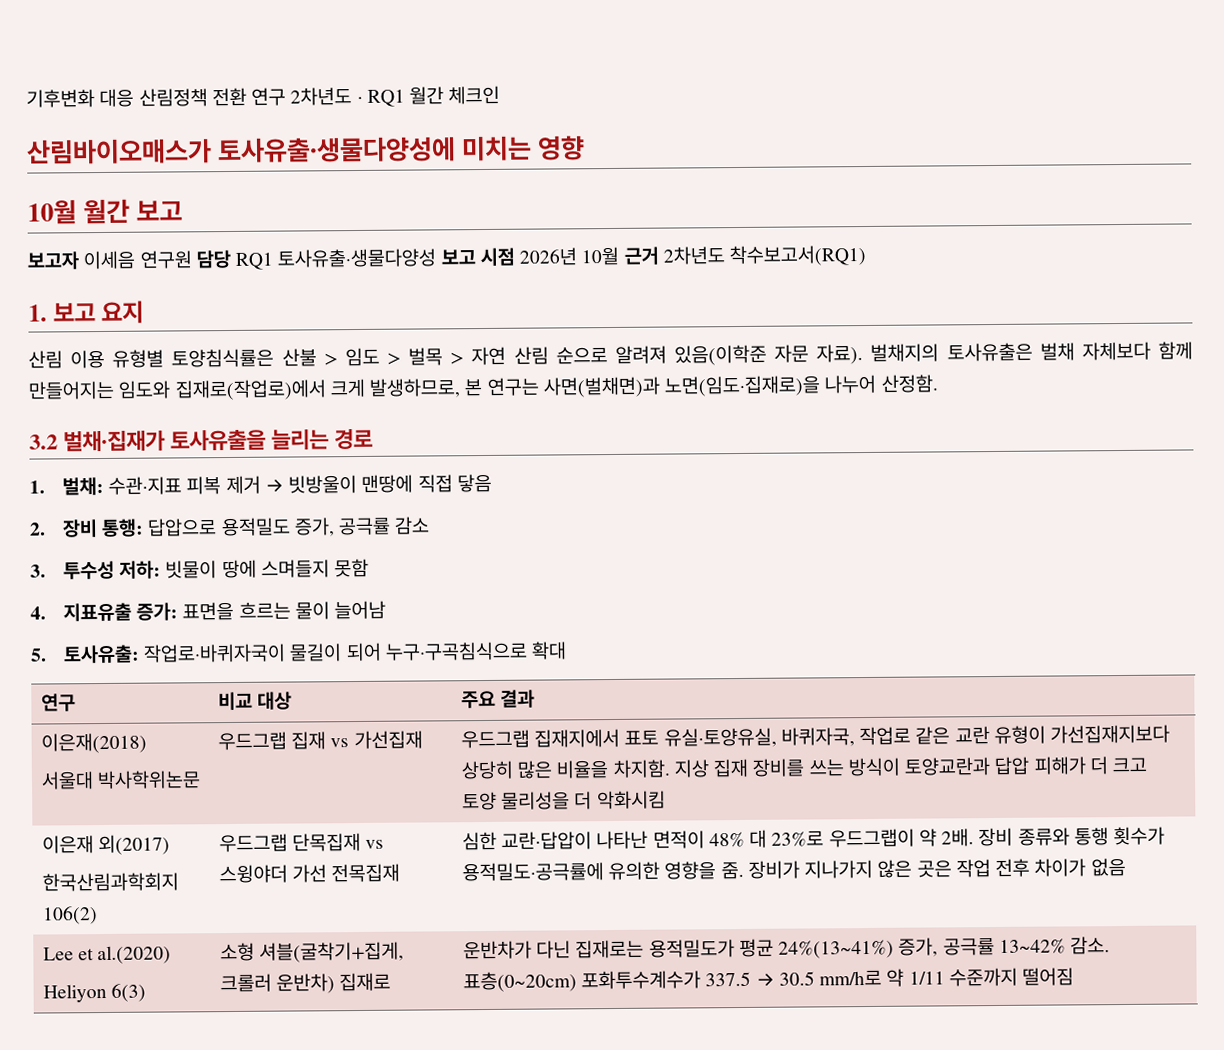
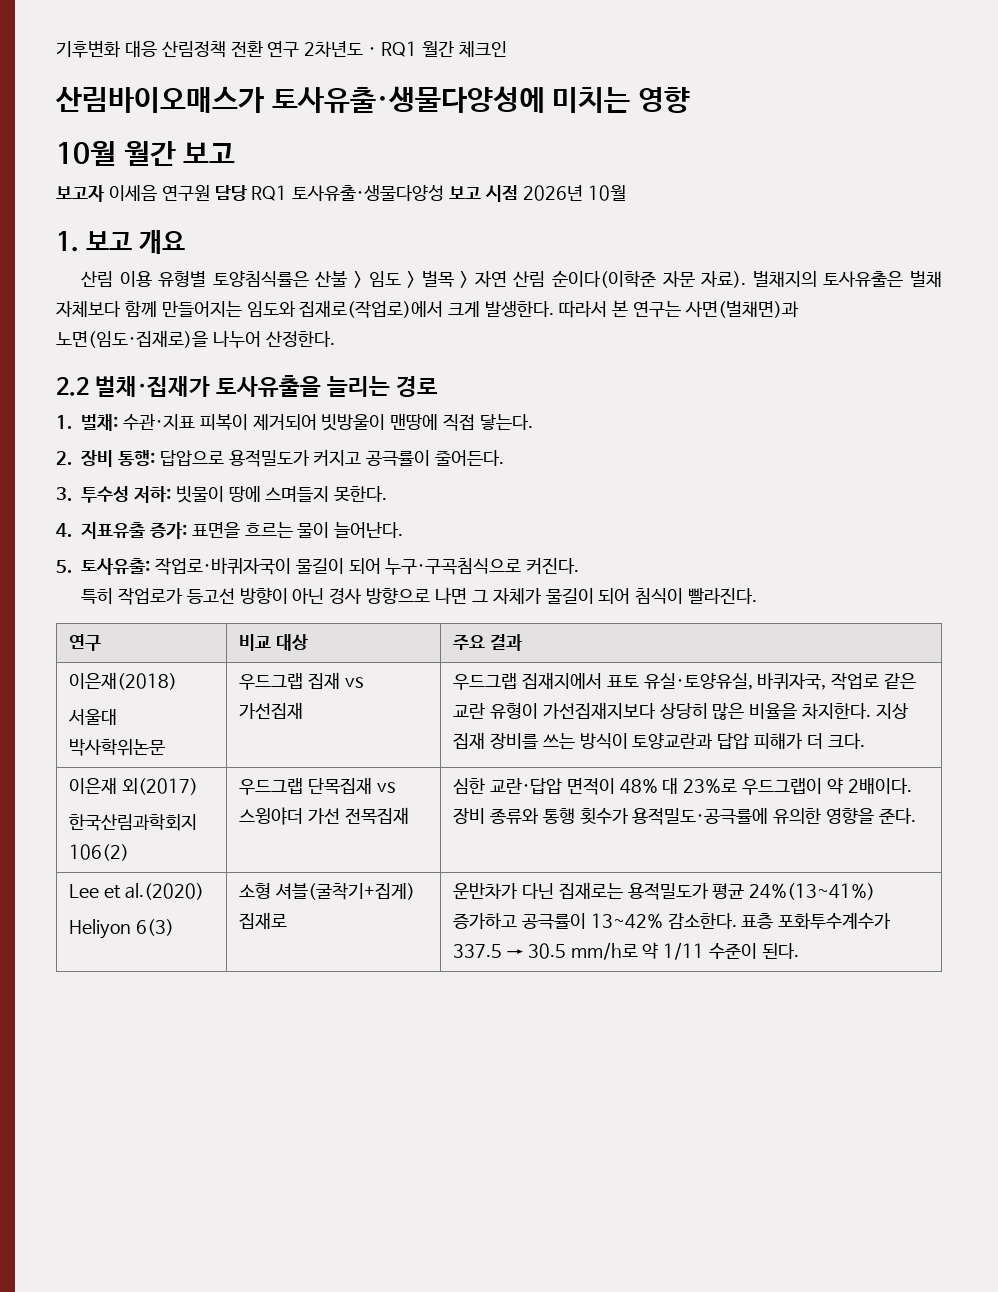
[623,244,867,267] 근거 2차년도 착수보고서(RQ1) -> (626, 193) none
[101,300,145,325] 요지 -> [138,230,185,254] 개요
[555,344,767,366] 순으로 알려져 있음(이학준 -> [552,270,657,288] 순이다(이학준
[369,378,461,398] 발생하므로, -> [485,301,608,318] 발생한다. 따라서
[880,374,938,393] [29,434,58,450] 산정함. // 3.2 -> [265,331,335,347] [56,377,89,396] 산정한다. // 2.2
[186,475,284,495] 피복 제거 → -> [199,414,317,430] 피복이 제거되어
[456,473,492,493] 닿음 -> [480,414,534,430] 닿는다.
[220,516,431,537] 용적밀도 증가, 공극률 감소 -> [228,449,505,467] 용적밀도가 커지고 공극률이 줄어든다.
[334,558,370,578] 못함 -> [334,486,388,502] 못한다.
[334,600,387,620] 늘어남 -> [334,522,404,538] 늘어난다.
[531,641,568,660] 확대 -> [526,557,580,574] [80,587,758,605] 커진다. // 특히 작업로가 등고선 방향이 아닌 경사 방향으로 나면 그 자체가 물길이 되어 침식이 빨라진다.
[612,759,670,779] 차지함. -> [802,703,872,719] 차지한다.
[1112,757,1148,773] [461,790,666,811] 크고 토양 물리성을 더 악화시킴 -> [827,733,865,749] 크다.
[501,830,649,850] 교란·답압이 나타난 -> [489,778,562,794] 교란·답압
[941,828,975,847] 2배. -> [847,778,912,794] 2배이다.
[720,857,1126,880] 줌. 장비가 지나가지 않은 곳은 작업 전후 차이가 없음 -> [879,808,917,824] 준다.
[259,941,405,963] [219,973,336,994] 셔블(굴착기+집게, 크롤러 운반차) -> [274,883,415,900] 셔블(굴착기+집게)
[898,936,1111,957] [462,971,577,993] 증가, 공극률 13~42% 감소. 표층(0~20cm) -> [453,913,774,929] 증가하고 공극률이 13~42% 감소한다. 표층
[948,967,1075,987] 수준까지 떨어짐 -> [709,943,800,959] 수준이 된다.

